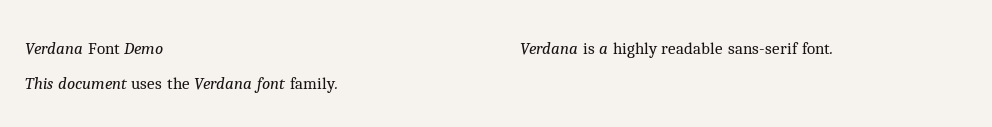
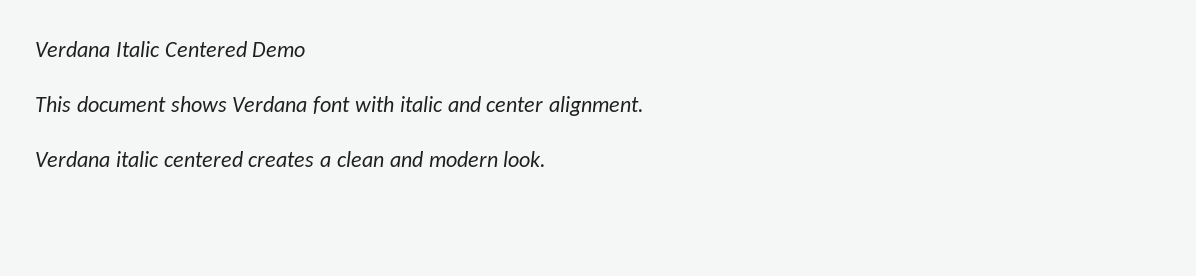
[25,42,120,55] Verdana Font -> [35,41,247,57] Verdana Italic Centered
[131,77,338,93] [520,42,833,58] uses the Verdana font family. // Verdana is a highly readable sans-serif font. -> [170,96,645,116] [35,151,547,167] shows Verdana font with italic and center alignment. // Verdana italic centered creates a clean and modern look.

